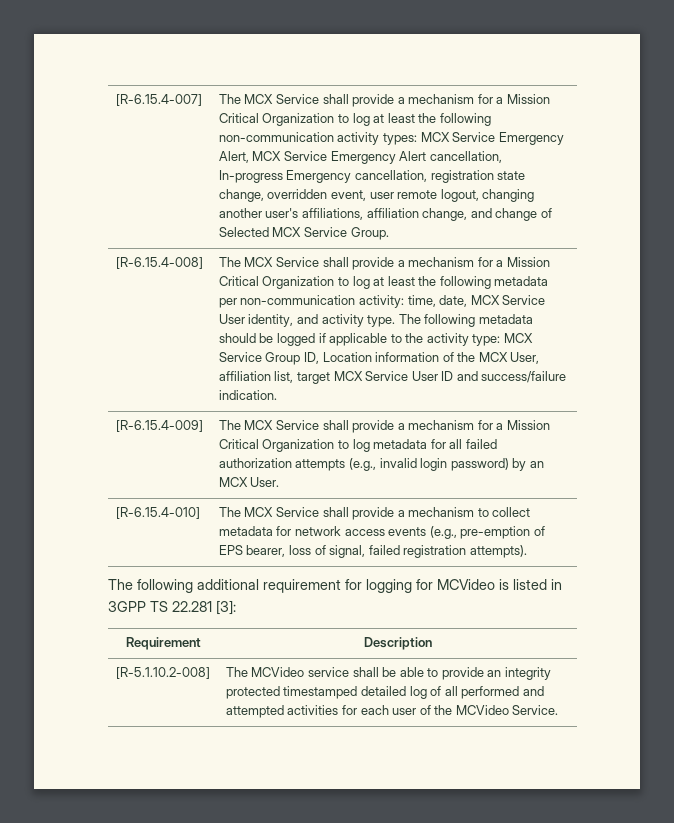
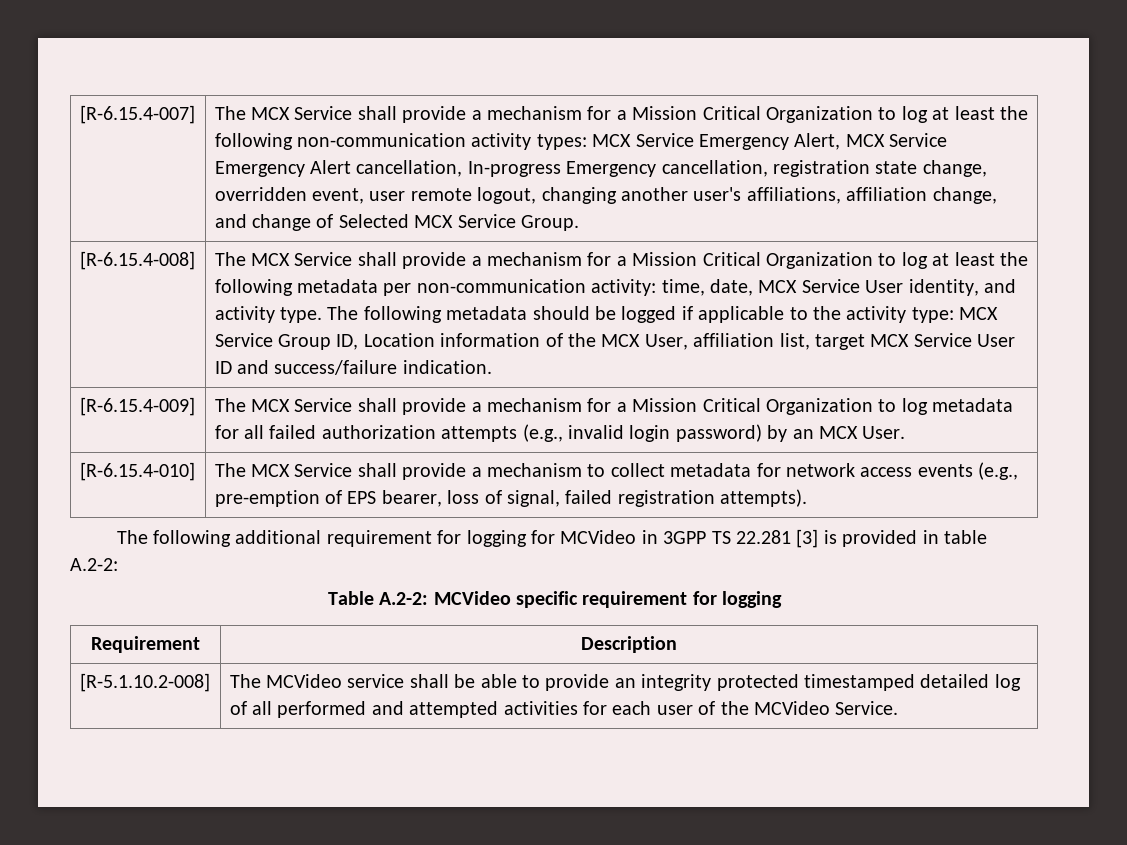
[499,579,547,590] is listed -> (637, 537) none
[216,600,236,615] [3]: -> [796,529,987,548] [70,558,118,571] [327,591,783,608] [3] is provided in table A.2-2: // Table A.2-2: MCVideo specific requirement for logging

